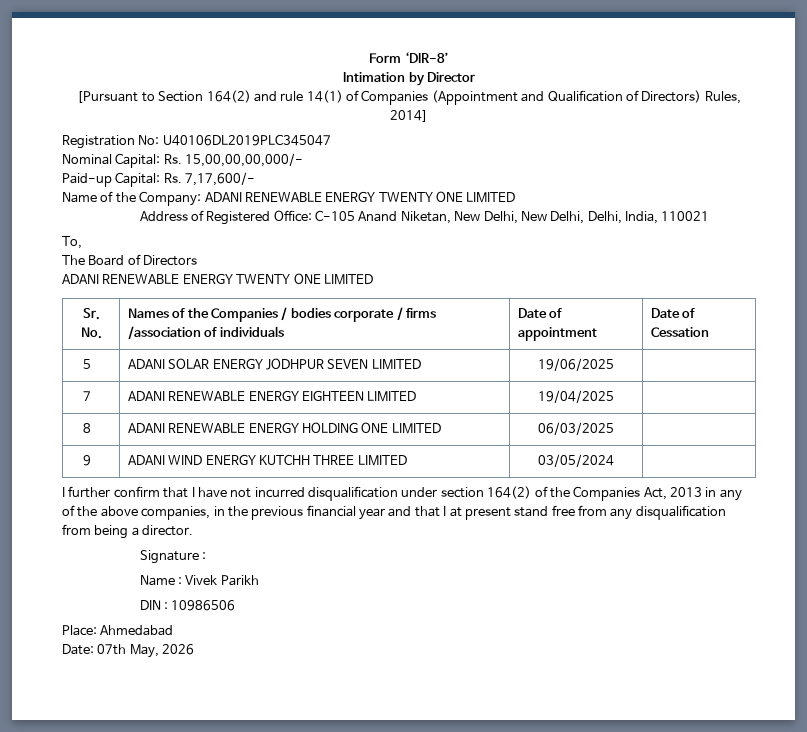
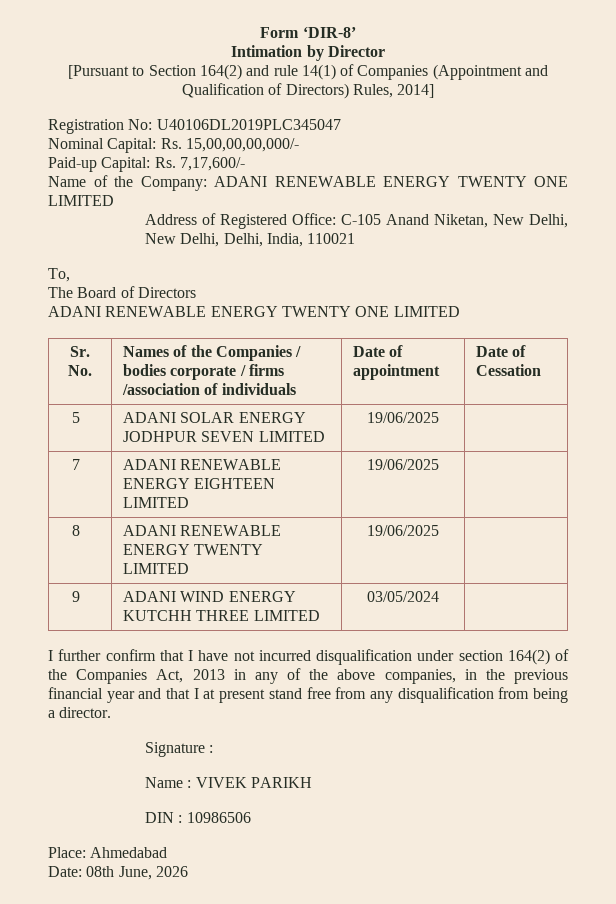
[538,390,614,403] 19/04/2025 -> [367,459,439,470] 19/06/2025
[302,422,441,434] [538,422,614,435] HOLDING ONE LIMITED | 06/03/2025 -> [194,544,264,555] [123,563,190,574] [367,525,439,536] TWENTY LIMITED | 19/06/2025
[185,575,259,586] Vivek Parikh -> [195,777,312,788] VIVEK PARIKH
[97,644,159,658] 07th May, -> [86,866,152,880] 08th June,

